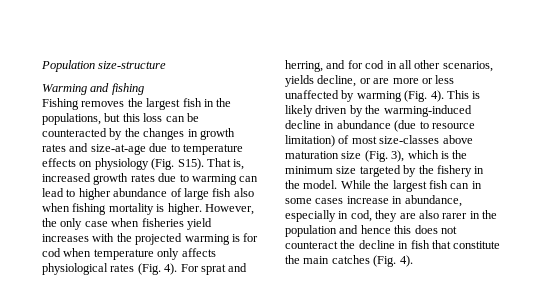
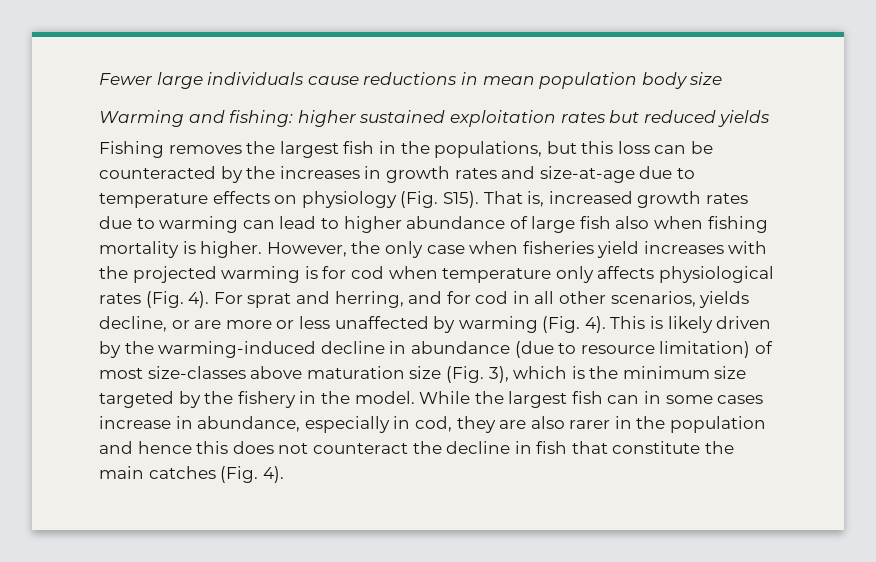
[41,60,167,72] [42,83,144,95] Population size-structure // Warming and fishing -> [99,72,723,89] [99,110,770,127] Fewer large individuals cause reductions in mean population body size // Warming and fishing: higher sustained exploitation rates but reduced yields
[143,128,185,140] changes -> [279,166,360,179] increases

